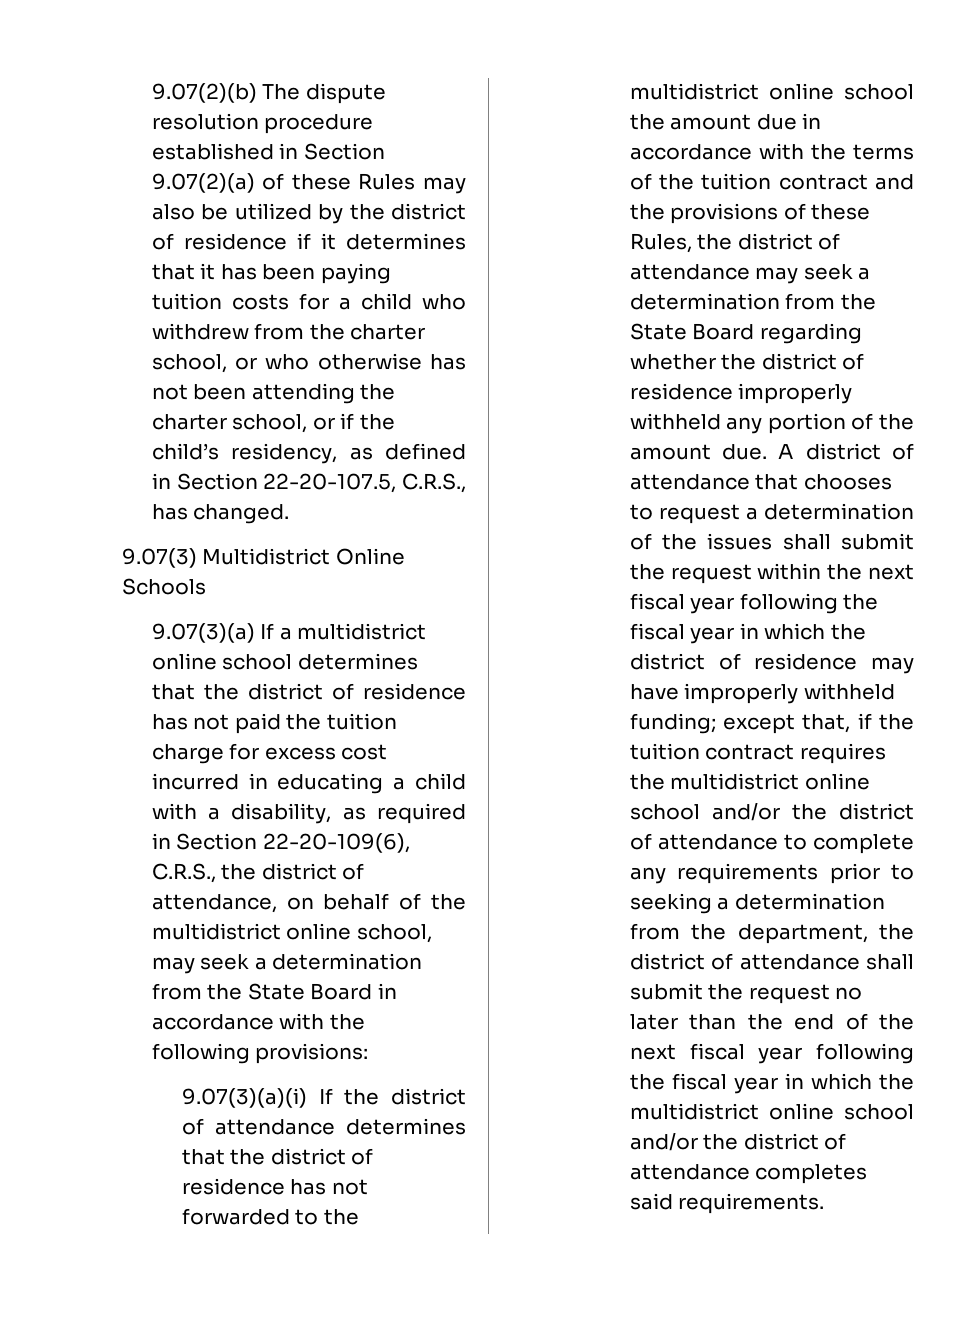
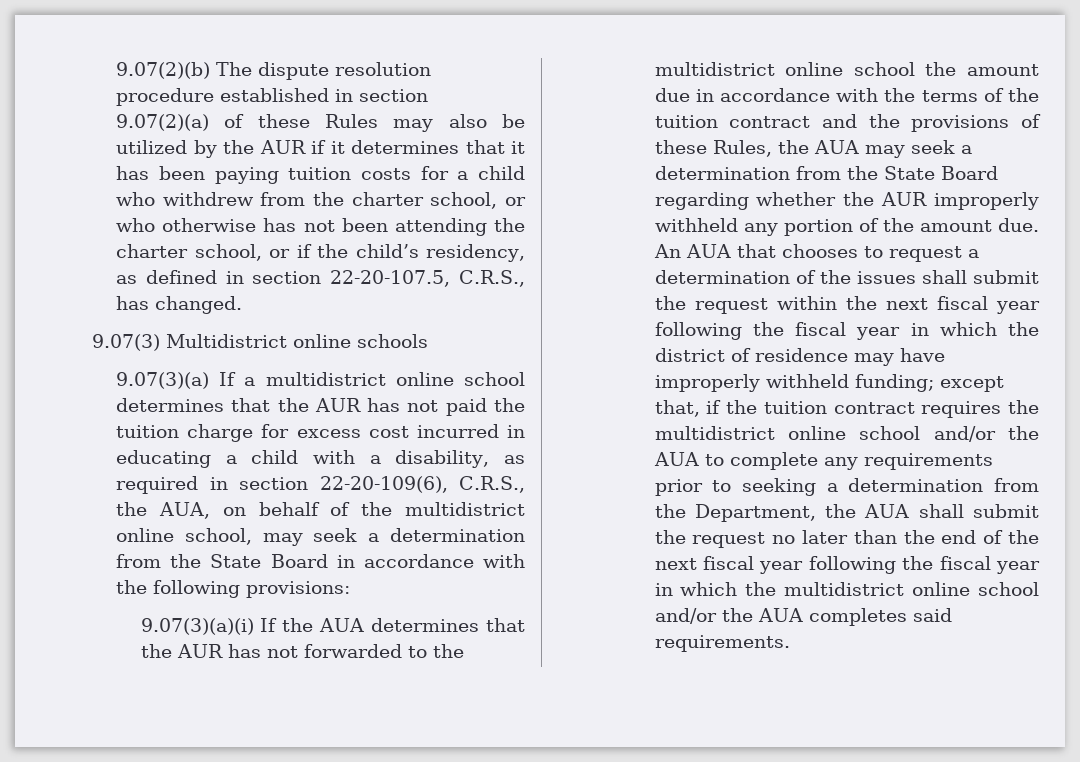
[303,143,385,160] Section -> [359,89,429,102] section
[390,203,466,220] [151,233,287,250] district of residence -> [259,140,306,154] AUR
[176,473,258,490] Section -> [252,271,322,284] section
[335,548,405,565] [121,578,206,595] Online Schools -> [292,334,428,348] online schools
[247,683,466,700] district of residence -> [314,398,361,412] AUR
[176,833,258,850] Section -> [239,477,309,490] section
[261,863,365,880] [151,894,277,913] district of attendance, -> [158,502,210,519] AUA,
[390,1088,466,1105] [181,1118,466,1135] [181,1148,374,1165] [181,1178,285,1195] district of attendance determines that the district of residence -> [319,618,525,632] [140,644,223,658] AUA determines that the AUR
[737,233,841,250] [629,264,750,280] district of attendance -> [813,140,859,154] AUA
[761,353,865,370] [629,383,733,400] district of residence -> [881,192,928,206] AUR
[778,443,914,460] [629,474,750,490] A district of attendance -> [653,244,731,258] An AUA
[839,803,914,820] [629,833,778,850] district of attendance -> [653,452,699,466] AUA
[737,924,914,944] [629,953,860,970] department, the district of attendance -> [694,504,910,522] Department, the AUA
[743,1133,847,1150] [629,1164,750,1180] district of attendance -> [757,608,803,622] AUA

